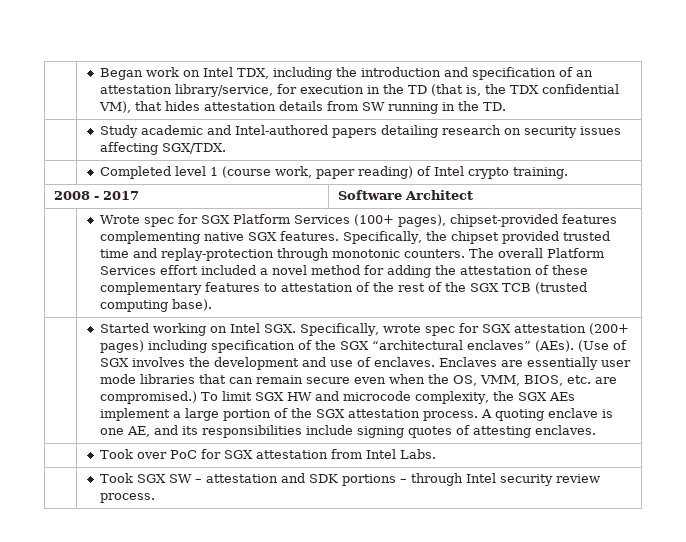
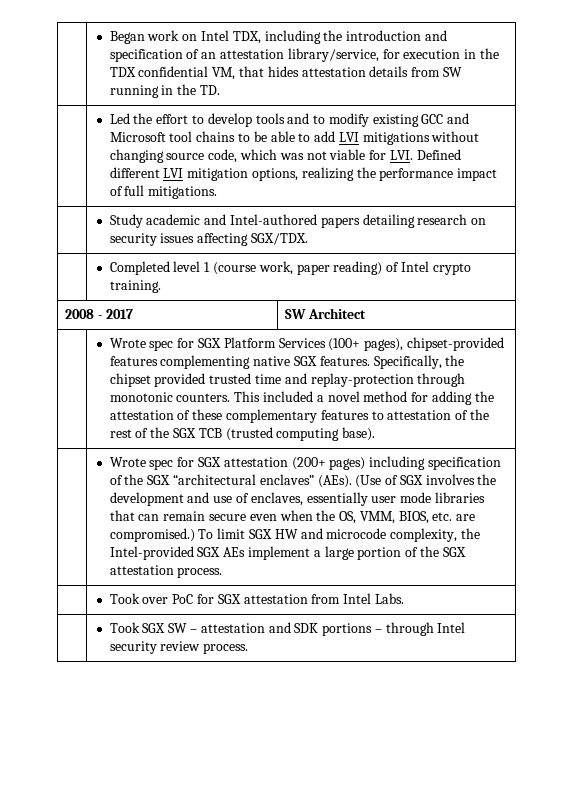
[407,84,506,96] TD (that is, the -> (499, 53) none
[98,101,131,113] VM), -> [212,67,236,80] VM,
(506, 106) none -> [109,113,470,127] [109,131,480,145] [109,149,461,163] [109,167,498,181] [109,185,218,199] // | Led the effort to develop tools and to modify existing GCC and Microsoft tool chains to be able to add LVI mitigations without changing source code, which was not viable for LVI. Defined different LVI mitigation options, realizing the performance impact of full mitigations.
[337,190,402,200] Software -> [285,309,307,319] SW
[468,248,604,258] [99,265,198,275] The overall Platform Services effort -> [234,391,261,402] This
[99,323,421,336] Started working on Intel SGX. Specifically, wrote -> [109,457,146,467] Wrote
[373,357,523,367] enclaves. Enclaves are -> [250,492,303,506] enclaves,
(514, 396) none -> [109,546,194,560] Intel-provided
[480,408,613,421] [99,425,596,438] A quoting enclave is one AE, and its responsibilities include signing quotes of attesting enclaves. -> (223, 572) none

